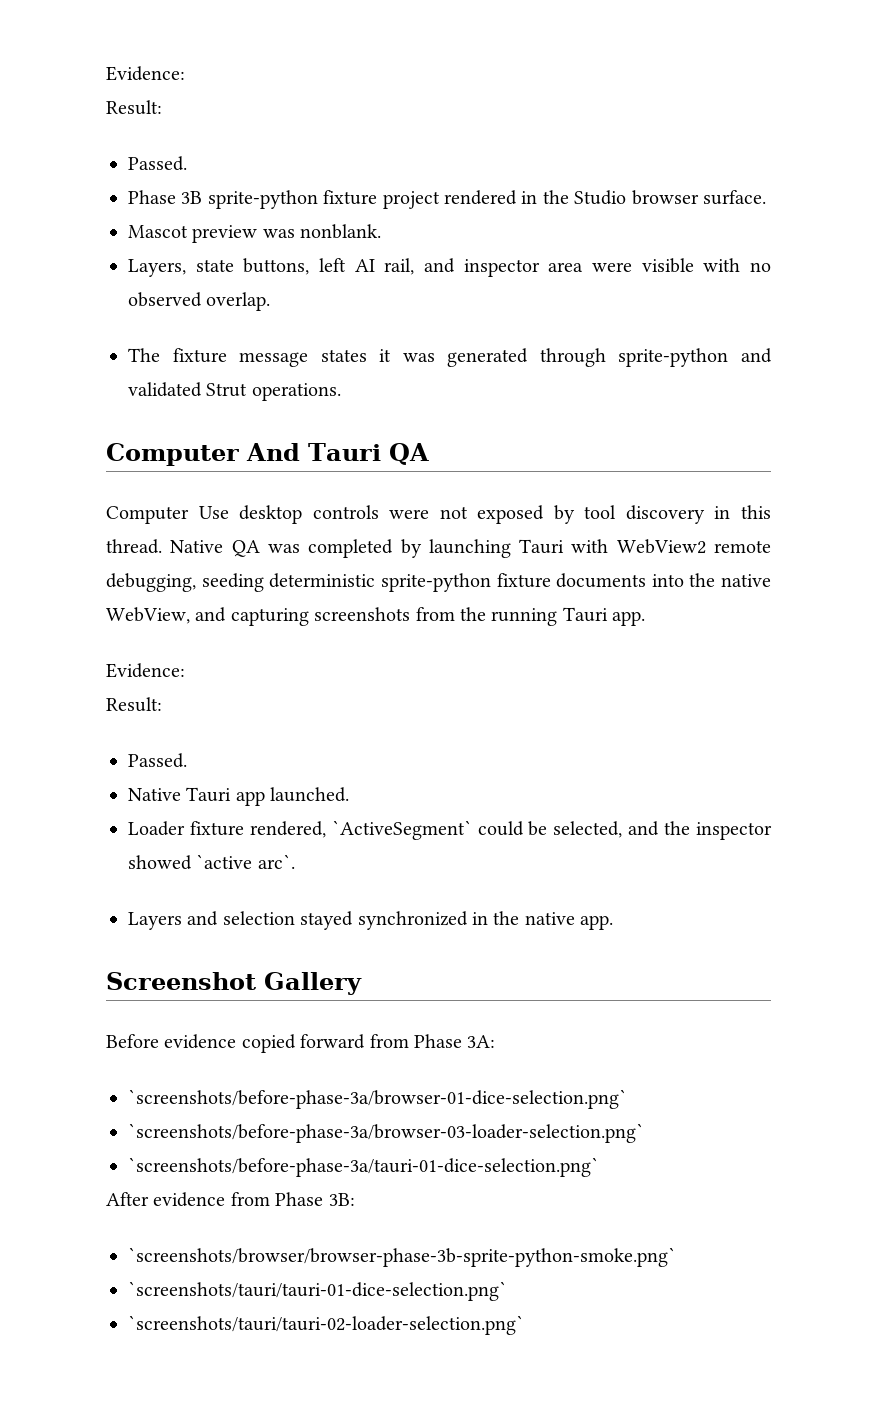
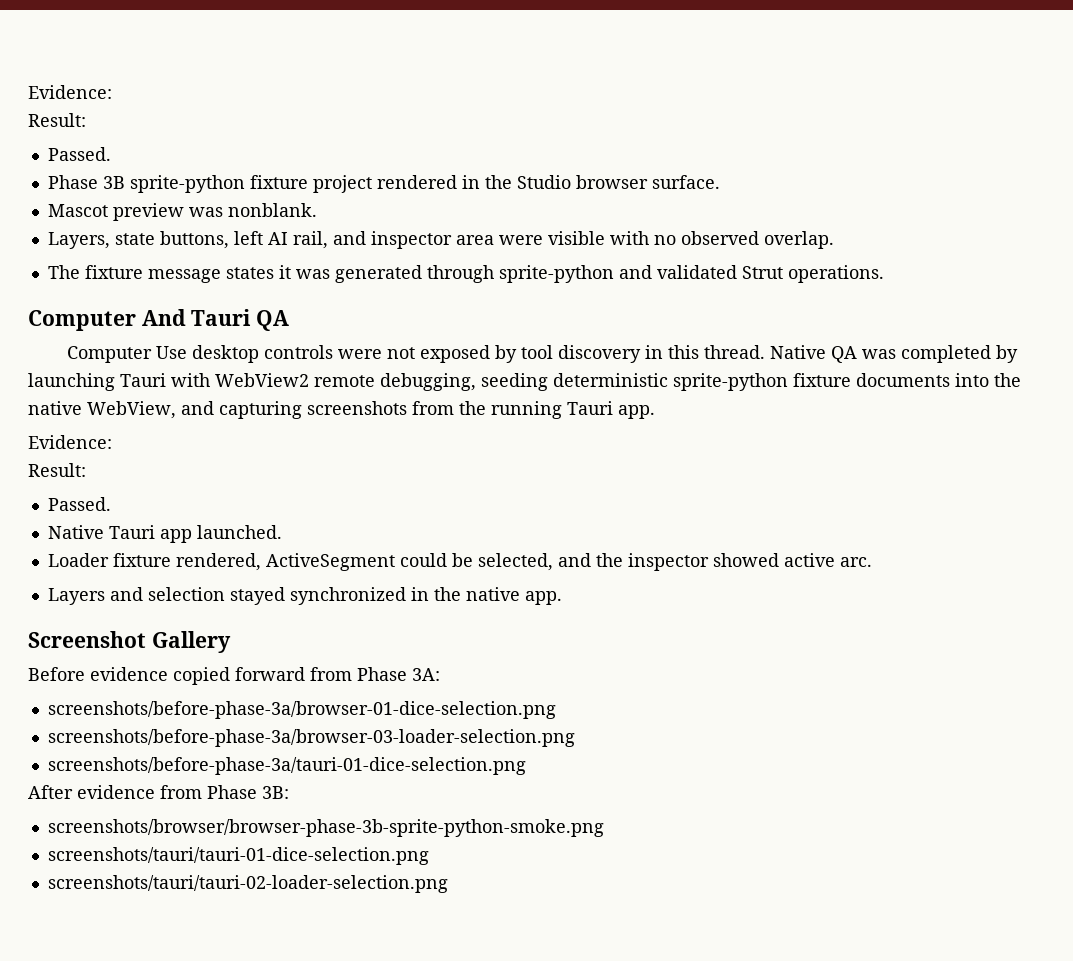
[331,820,472,840] `ActiveSegment` -> [265,553,395,571] ActiveSegment
[196,854,295,869] `active arc`. -> [783,553,872,567] active arc.
[128,1089,627,1109] [128,1123,644,1143] [128,1157,599,1177] `screenshots/before-phase-3a/browser-01-dice-selection.png` // `screenshots/before-phase-3a/browser-03-loader-selection.png` // `screenshots/before-phase-3a/tauri-01-dice-selection.png` -> [47,701,556,719] [47,729,575,747] [47,757,526,775] screenshots/before-phase-3a/browser-01-dice-selection.png // screenshots/before-phase-3a/browser-03-loader-selection.png // screenshots/before-phase-3a/tauri-01-dice-selection.png
[128,1247,676,1267] [128,1281,507,1301] [128,1315,524,1335] `screenshots/browser/browser-phase-3b-sprite-python-smoke.png` // `screenshots/tauri/tauri-01-dice-selection.png` // `screenshots/tauri/tauri-02-loader-selection.png` -> [47,819,604,837] [47,847,429,865] [47,875,448,893] screenshots/browser/browser-phase-3b-sprite-python-smoke.png // screenshots/tauri/tauri-01-dice-selection.png // screenshots/tauri/tauri-02-loader-selection.png

